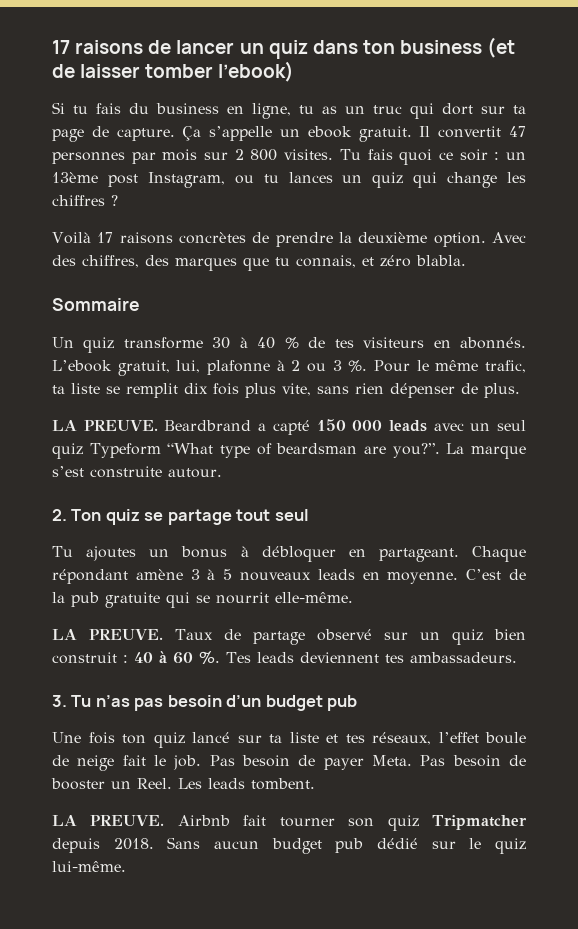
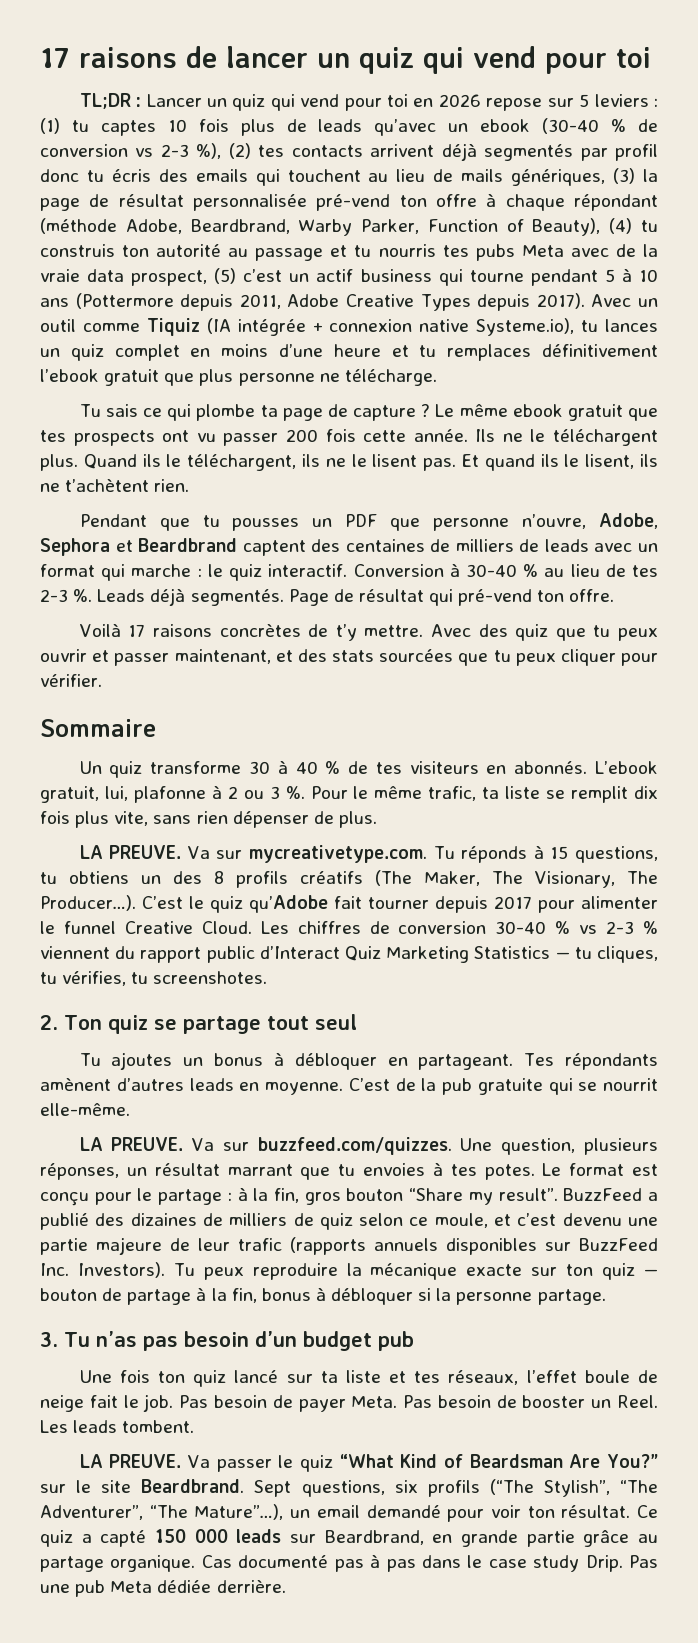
[312,37,516,58] [52,61,295,82] [52,102,526,119] [52,126,527,142] [52,149,527,165] [52,172,526,188] [52,195,118,206] dans ton business (et de laisser tomber l’ebook) // Si tu fais du business en ligne, tu as un truc qui dort sur ta page de capture. Ça s’appelle un ebook gratuit. Il convertit 47 personnes par mois sur 2 800 visites. Tu fais quoi ce soir : un 13ème post Instagram, ou tu lances un quiz qui change les chiffres ? -> [423,46,651,74] [79,93,658,111] [40,118,658,136] [40,143,658,161] [40,168,658,186] [40,193,658,211] [40,218,659,236] [40,244,659,261] [40,268,659,286] [40,293,658,311] [40,318,658,336] [40,344,659,361] [40,369,437,386] [79,404,658,421] [40,429,658,446] [40,454,658,471] [40,479,190,492] [79,513,658,531] [40,538,658,556] [40,563,658,581] [40,588,615,606] qui vend pour toi // TL;DR : Lancer un quiz qui vend pour toi en 2026 repose sur 5 leviers : (1) tu captes 10 fois plus de leads qu’avec un ebook (30-40 % de conversion vs 2-3 %), (2) tes contacts arrivent déjà segmentés par profil donc tu écris des emails qui touchent au lieu de mails génériques, (3) la page de résultat personnalisée pré-vend ton offre à chaque répondant (méthode Adobe, Beardbrand, Warby Parker, Function of Beauty), (4) tu construis ton autorité au passage et tu nourris tes pubs Meta avec de la vraie data prospect, (5) c’est un actif business qui tourne pendant 5 à 10 ans (Pottermore depuis 2011, Adobe Creative Types depuis 2017). Avec un outil comme Tiquiz (IA intégrée + connexion native Systeme.io), tu lances un quiz complet en moins d’une heure et tu remplaces définitivement l’ebook gratuit que plus personne ne télécharge. // Tu sais ce qui plombe ta page de capture ? Le même ebook gratuit que tes prospects ont vu passer 200 fois cette année. Ils ne le téléchargent plus. Quand ils le téléchargent, ils ne le lisent pas. Et quand ils le lisent, ils ne t’achètent rien. // Pendant que tu pousses un PDF que personne n’ouvre, Adobe, Sephora et Beardbrand captent des centaines de milliers de leads avec un format qui marche : le quiz interactif. Conversion à 30-40 % au lieu de tes 2-3 %. Leads déjà segmentés. Page de résultat qui pré-vend ton offre.
[275,232,527,247] [52,255,466,271] prendre la deuxième option. Avec des chiffres, des marques que tu connais, et zéro blabla. -> [335,624,658,641] [40,649,658,666] [40,674,102,687] t’y mettre. Avec des quiz que tu peux ouvrir et passer maintenant, et des stats sourcées que tu peux cliquer pour vérifier.
[164,419,526,435] [52,443,526,459] [52,466,222,478] Beardbrand a capté 150 000 leads avec un seul quiz Typeform “What type of beardsman are you?”. La marque s’est construite autour. -> [187,845,659,863] [40,870,658,888] [40,895,658,913] [40,921,658,934] [40,946,659,963] [40,971,268,986] Va sur mycreativetype.com. Tu réponds à 15 questions, tu obtiens un des 8 profils créatifs (The Maker, The Visionary, The Producer…). C’est le quiz qu’Adobe fait tourner depuis 2017 pour alimenter le funnel Creative Cloud. Les chiffres de conversion 30-40 % vs 2-3 % viennent du rapport public d’Interact Quiz Marketing Statistics — tu cliques, tu vérifies, tu screenshotes.
[472,546,526,562] [52,569,312,584] Chaque répondant amène 3 à 5 nouveaux -> [524,1053,658,1070] [40,1078,184,1091] Tes répondants amènent d’autres
[175,629,526,645] [52,651,517,664] Taux de partage observé sur un quiz bien construit : 40 à 60 %. Tes leads deviennent tes ambassadeurs. -> [192,1137,659,1155] [40,1162,658,1180] [40,1187,658,1206] [40,1213,658,1230] [40,1237,658,1255] [40,1262,658,1280] [40,1287,606,1305] Va sur buzzfeed.com/quizzes. Une question, plusieurs réponses, un résultat marrant que tu envoies à tes potes. Le format est conçu pour le partage : à la fin, gros bouton “Share my result”. BuzzFeed a publié des dizaines de milliers de quiz selon ce moule, et c’est devenu une partie majeure de leur trafic (rapports annuels disponibles sur BuzzFeed Inc. Investors). Tu peux reproduire la mécanique exacte sur ton quiz — bouton de partage à la fin, bonus à débloquer si la personne partage.
[177,815,528,831] [52,837,526,854] [52,861,126,872] Airbnb fait tourner son quiz Tripmatcher depuis 2018. Sans aucun budget pub dédié sur le quiz lui-même. -> [188,1454,659,1472] [40,1479,659,1497] [40,1504,658,1522] [40,1529,658,1547] [40,1554,658,1572] [40,1580,286,1597] Va passer le quiz “What Kind of Beardsman Are You?” sur le site Beardbrand. Sept questions, six profils (“The Stylish”, “The Adventurer”, “The Mature”…), un email demandé pour voir ton résultat. Ce quiz a capté 150 000 leads sur Beardbrand, en grande partie grâce au partage organique. Cas documenté pas à pas dans le case study Drip. Pas une pub Meta dédiée derrière.

